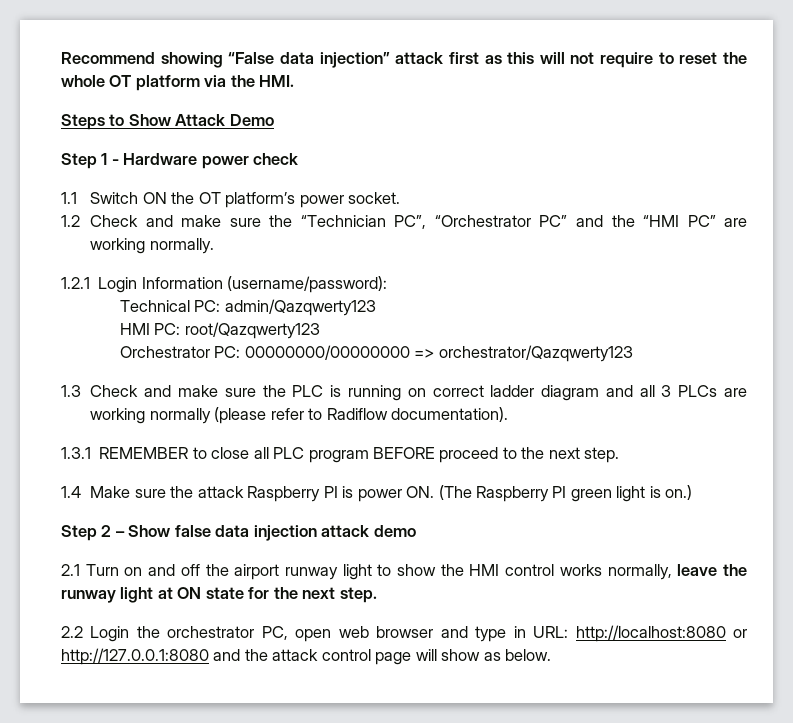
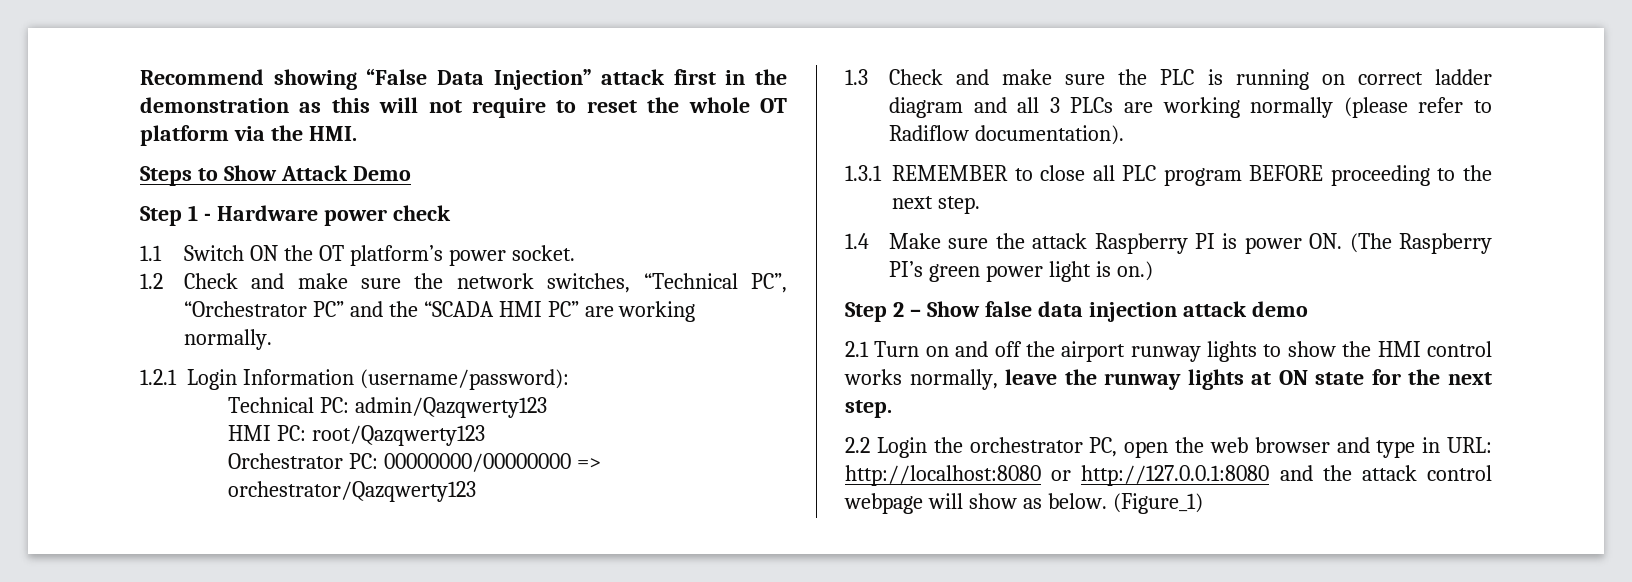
[279,52,479,68] data injection” attack first -> [436,69,787,90] [140,97,289,113] Data Injection” attack first in the demonstration
[300,215,386,227] “Technician -> [456,273,738,293] network switches, “Technical
[642,215,679,227] “HMI -> [423,301,542,317] “SCADA HMI
[439,447,499,463] proceed -> [1330,165,1430,186] proceeding
[552,486,612,502] PI green -> [888,261,1043,282] PI’s green power
[342,564,372,580] light -> [1207,341,1258,362] lights
[120,587,154,603] light -> [1187,369,1244,390] lights
(332, 635) none -> [1175,437,1204,453] the
[375,652,412,665] page -> [844,493,923,514] webpage
(552, 655) none -> [1112,493,1203,514] (Figure_1)

